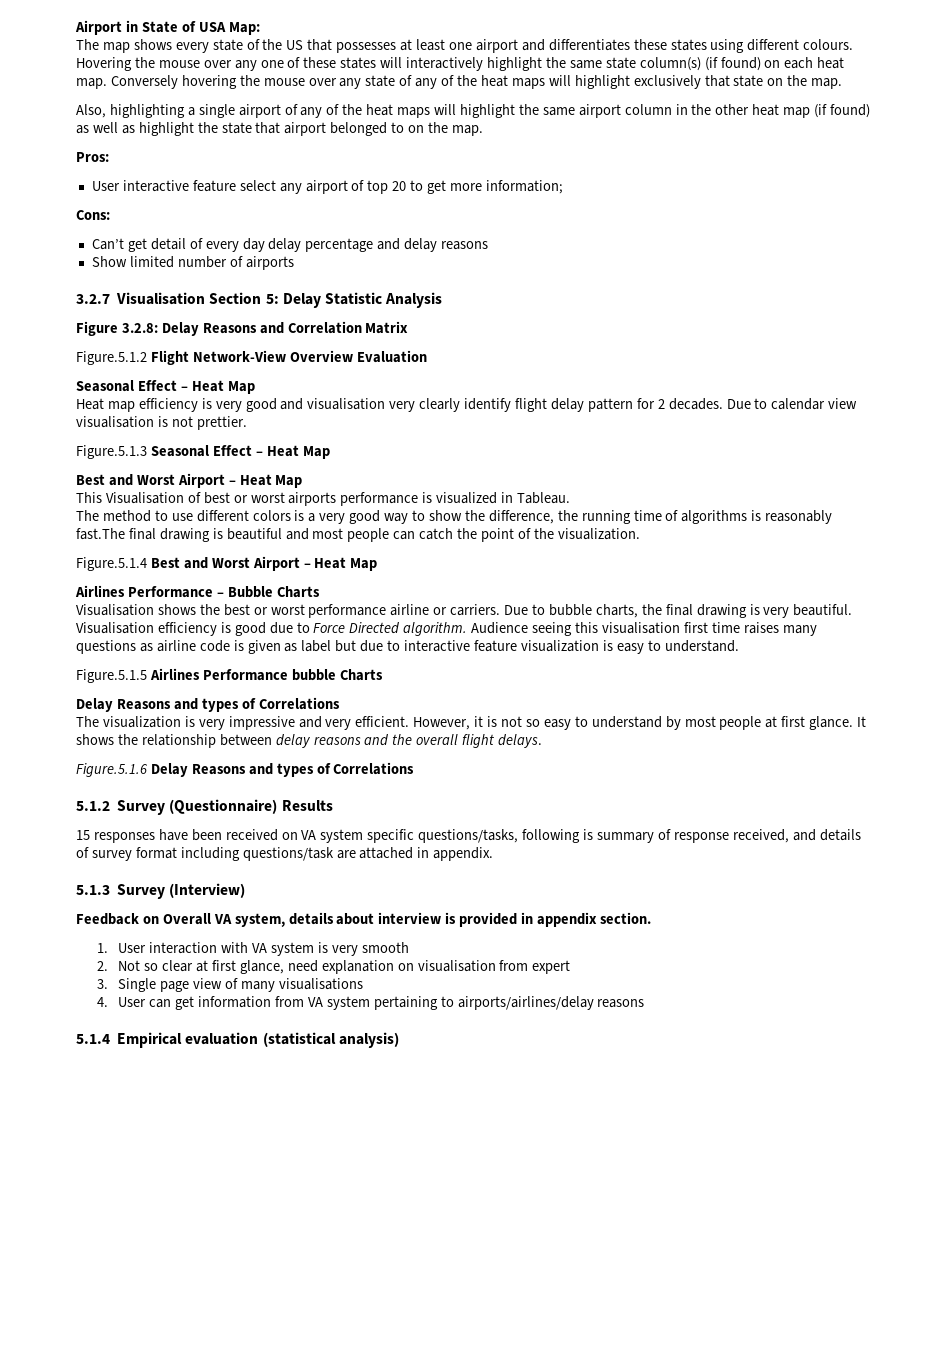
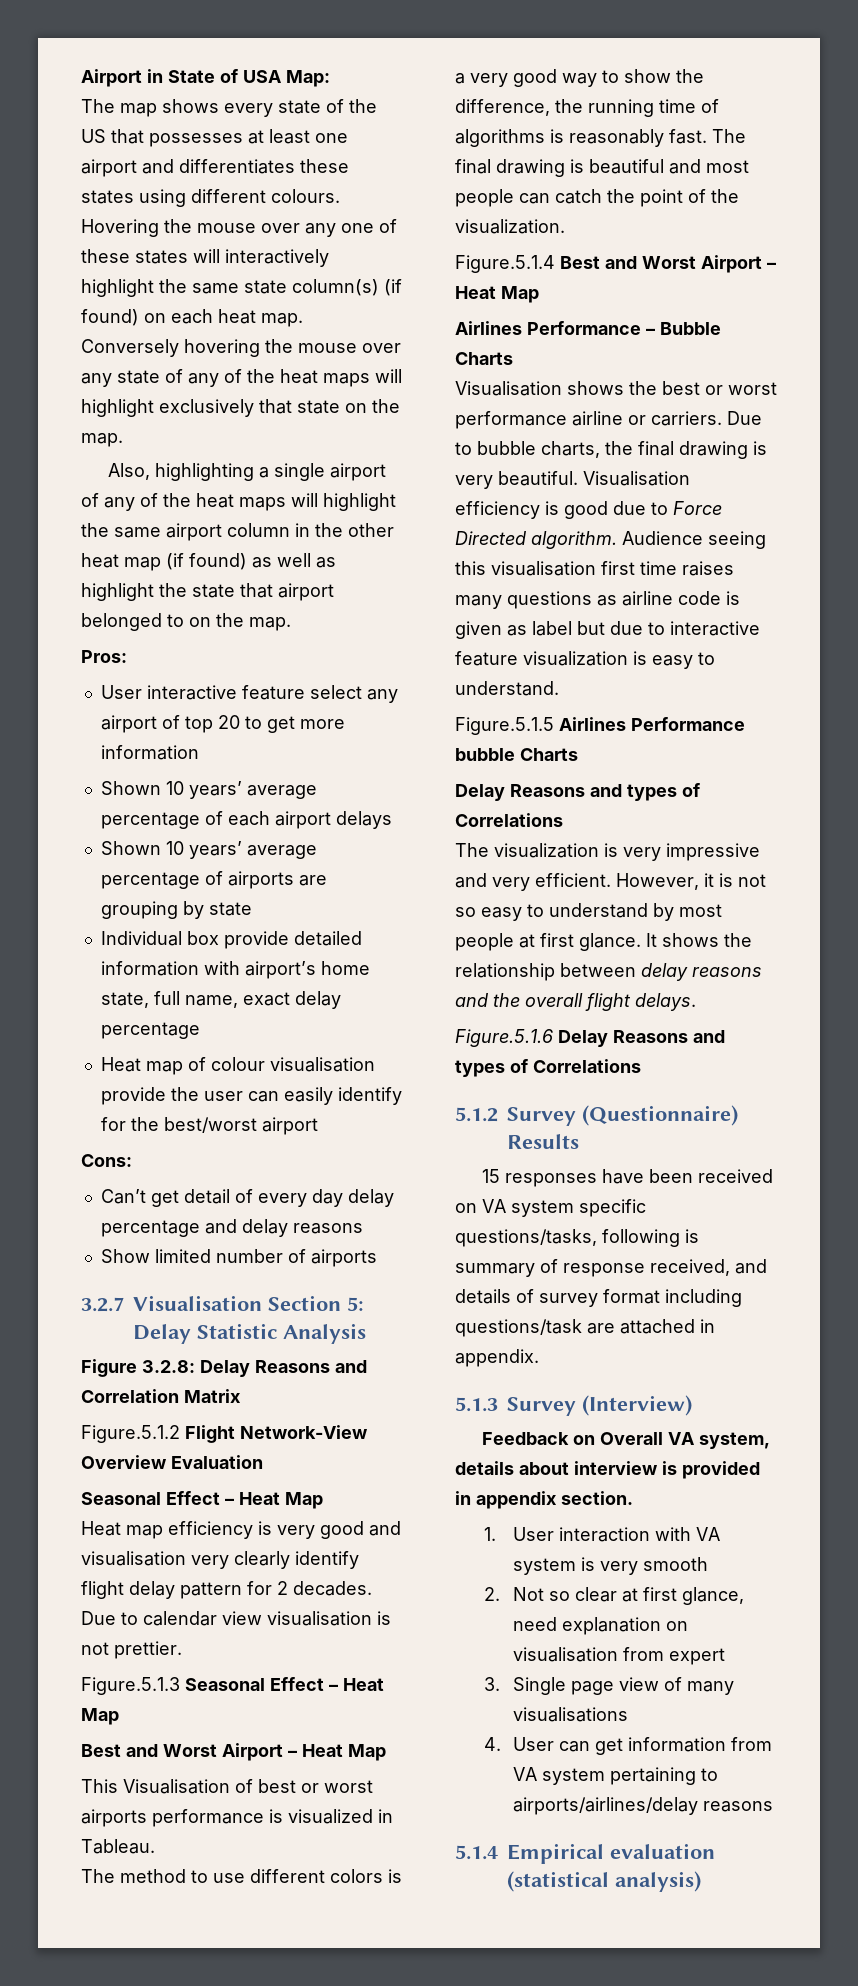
[485,180,563,194] information; -> [100,745,199,760] [100,781,317,799] [100,811,392,829] [100,841,317,859] [100,871,327,889] [100,901,252,919] [100,931,362,949] [100,961,370,979] [100,991,341,1009] [100,1022,200,1039] [100,1057,375,1075] [100,1087,402,1105] [100,1117,318,1135] information // Shown 10 years’ average percentage of each airport delays // Shown 10 years’ average percentage of airports are grouping by state // Individual box provide detailed information with airport’s home state, full name, exact delay percentage // Heat map of colour visualisation provide the user can easily identify for the best/worst airport
[76,528,125,540] fast.The -> [669,129,746,144] fast. The

